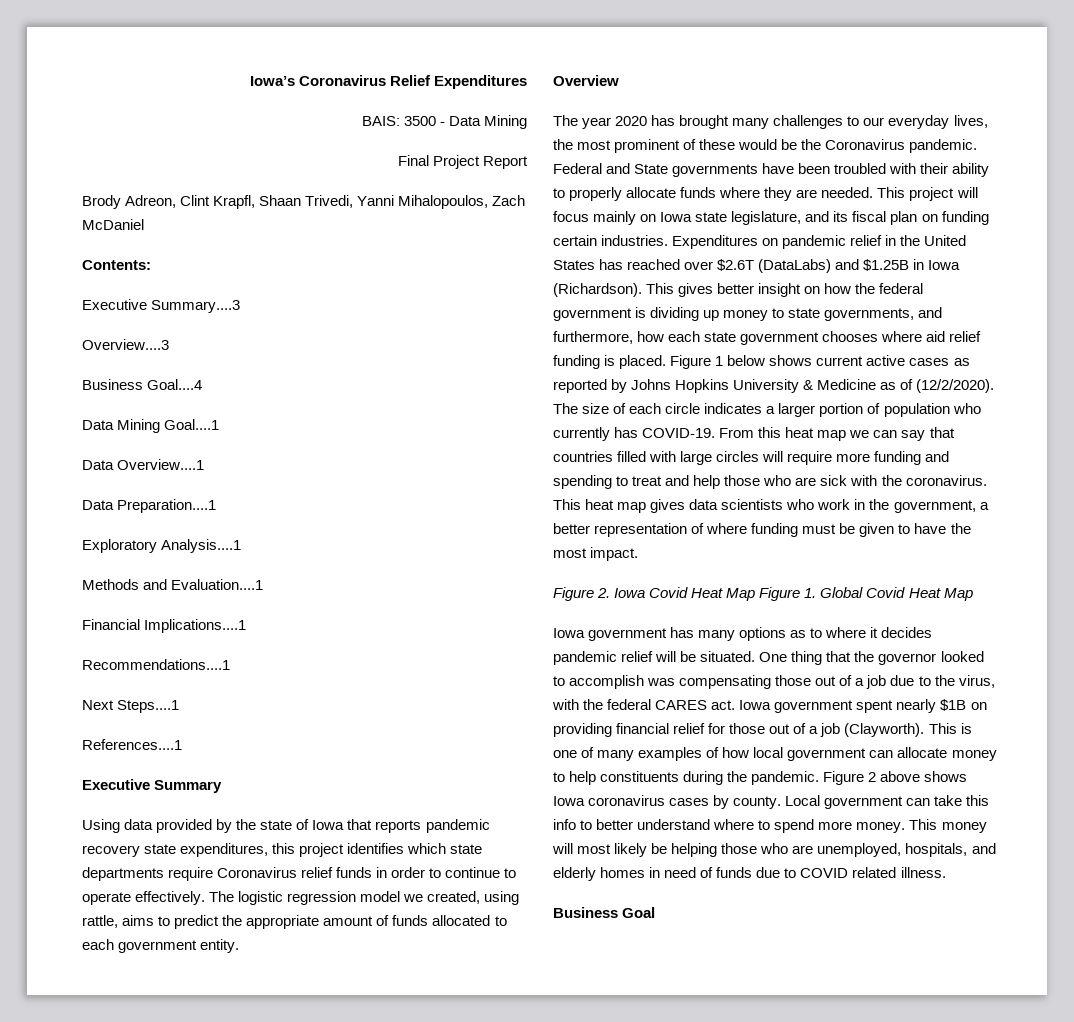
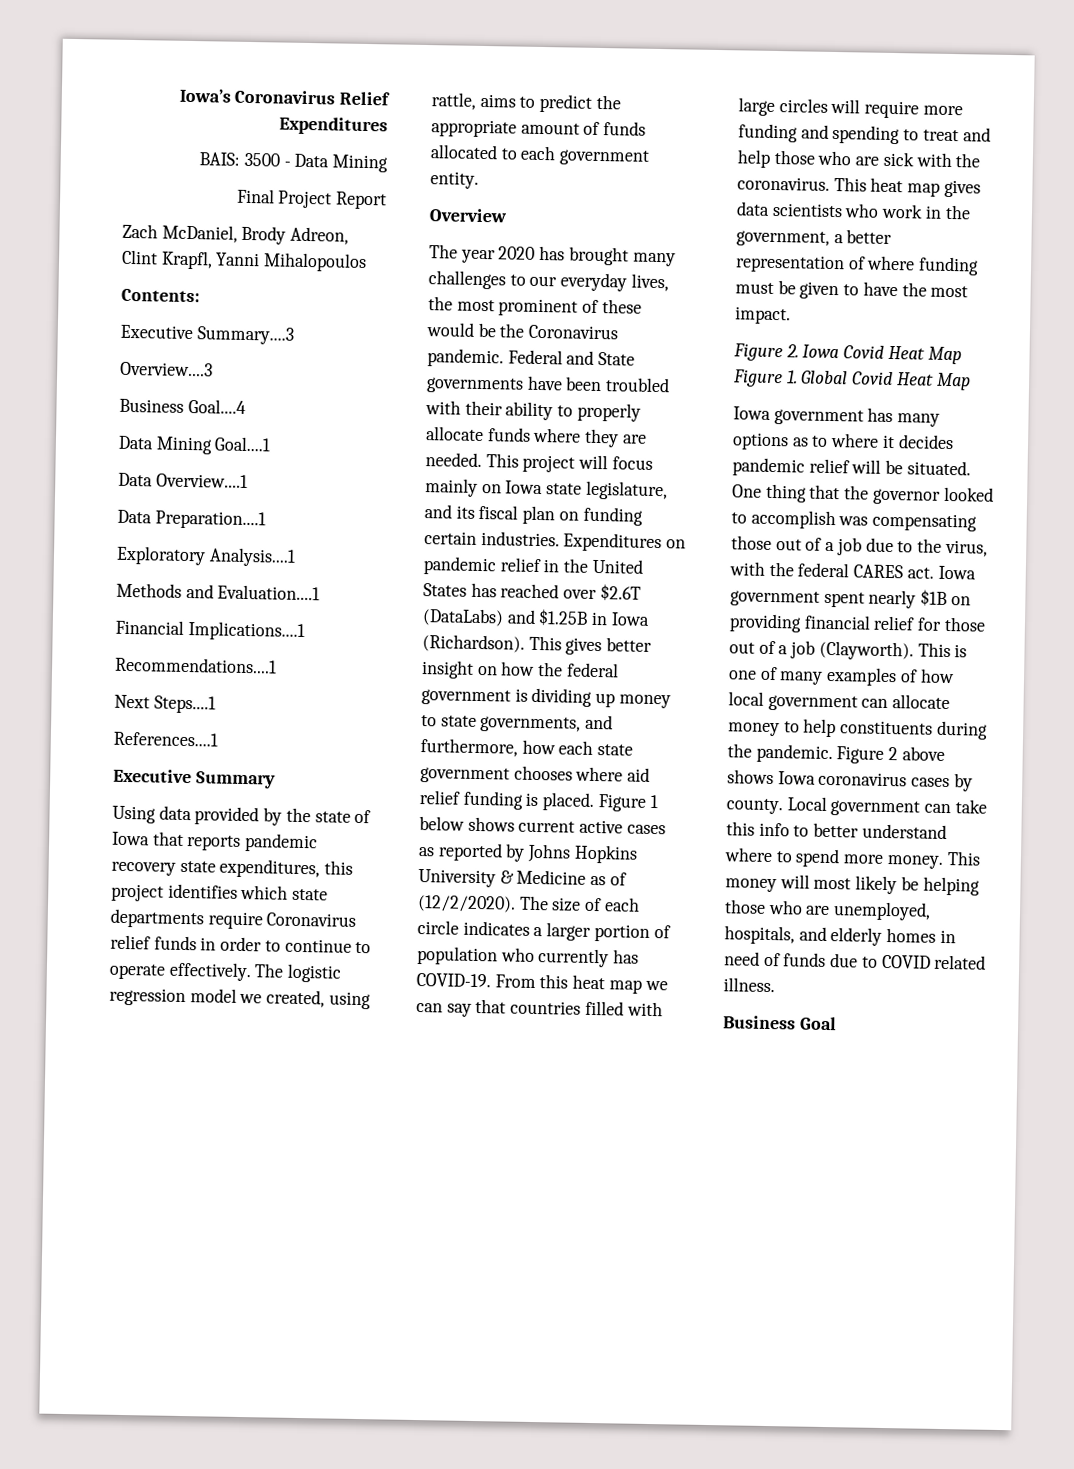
(528, 162) none -> [122,223,238,243] Zach McDaniel,
[259,195,526,209] [82,219,144,230] Shaan Trivedi, Yanni Mihalopoulos, Zach McDaniel -> [215,252,368,273] Yanni Mihalopoulos

